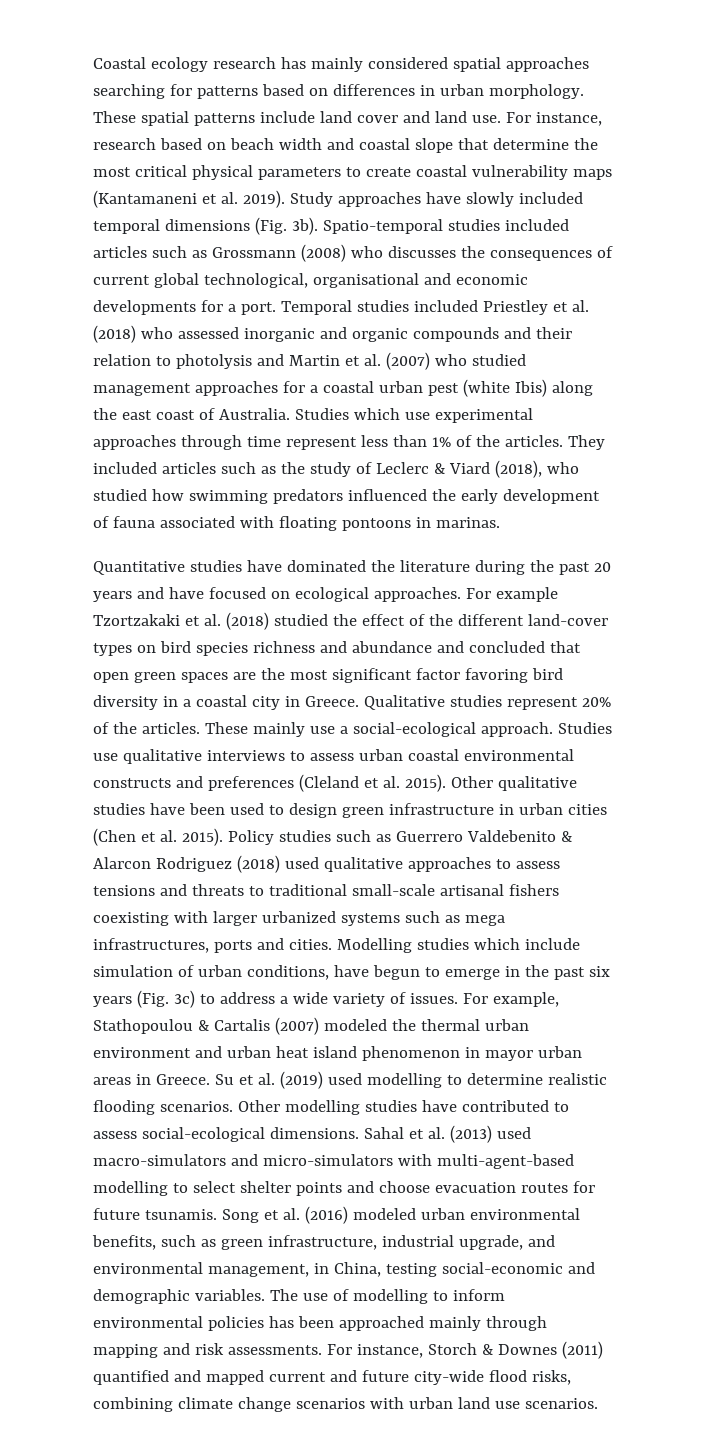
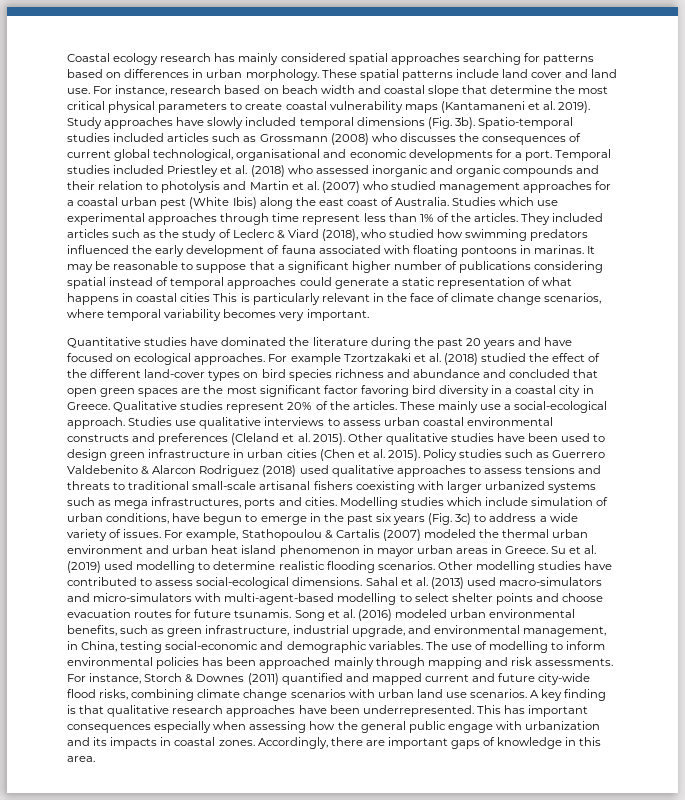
[462,379,510,397] (white -> [189,197,230,209] (White
(500, 522) none -> [587,246,596,254] [67,261,604,273] [67,277,573,289] [67,293,602,305] [67,309,369,321] It may be reasonable to suppose that a significant higher number of publications considering spatial instead of temporal approaches could generate a static representation of what happens in coastal cities This is particularly relevant in the face of climate change scenarios, where temporal variability becomes very important.
(598, 1403) none -> [530,689,607,701] [67,705,589,717] [67,721,601,733] [67,737,602,749] [67,756,95,762] A key finding is that qualitative research approaches have been underrepresented. This has important consequences especially when assessing how the general public engage with urbanization and its impacts in coastal zones. Accordingly, there are important gaps of knowledge in this area.

